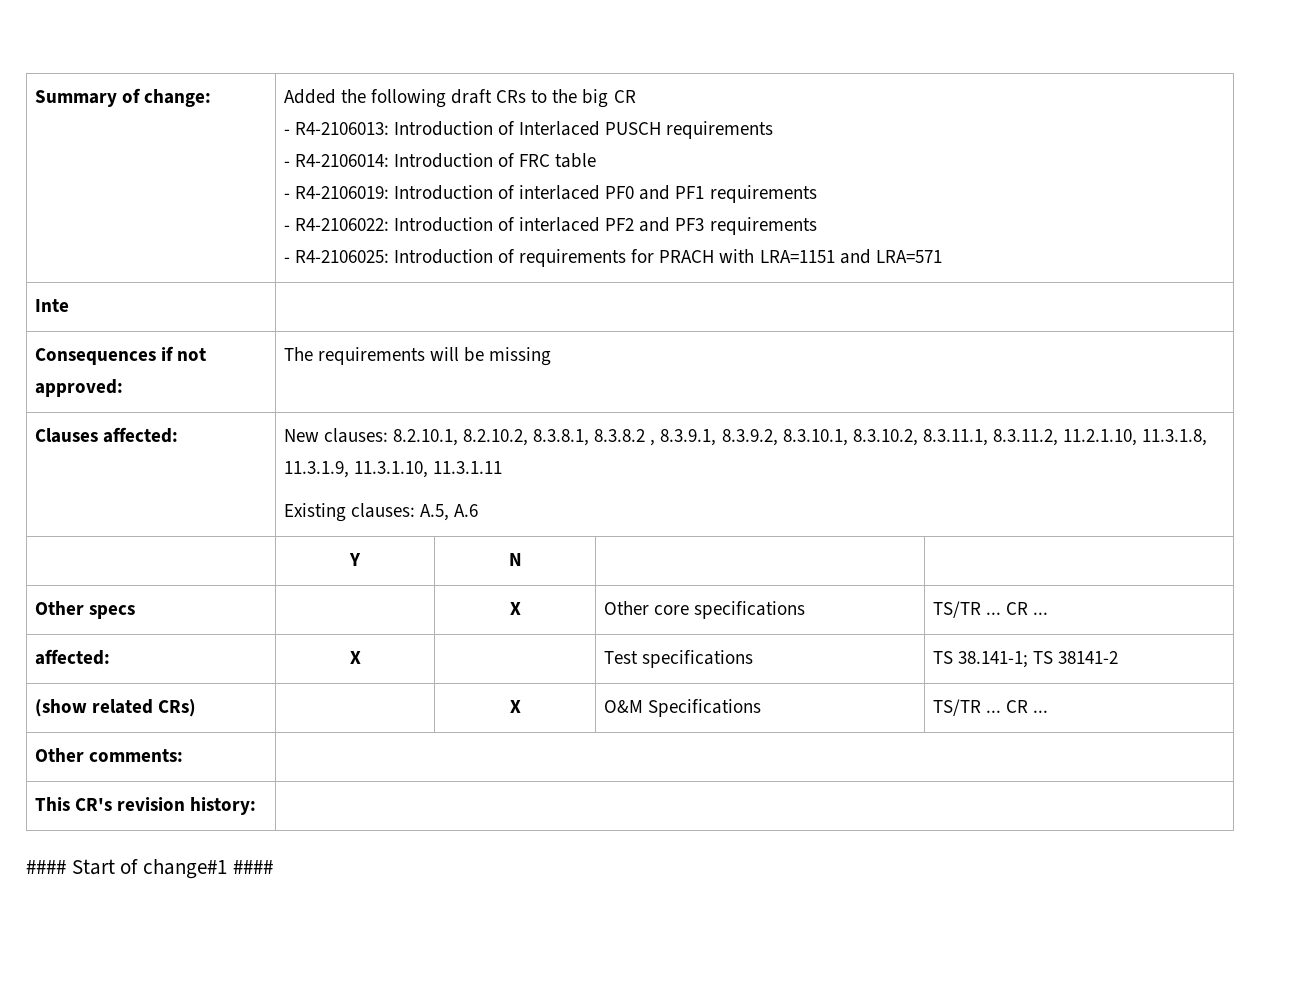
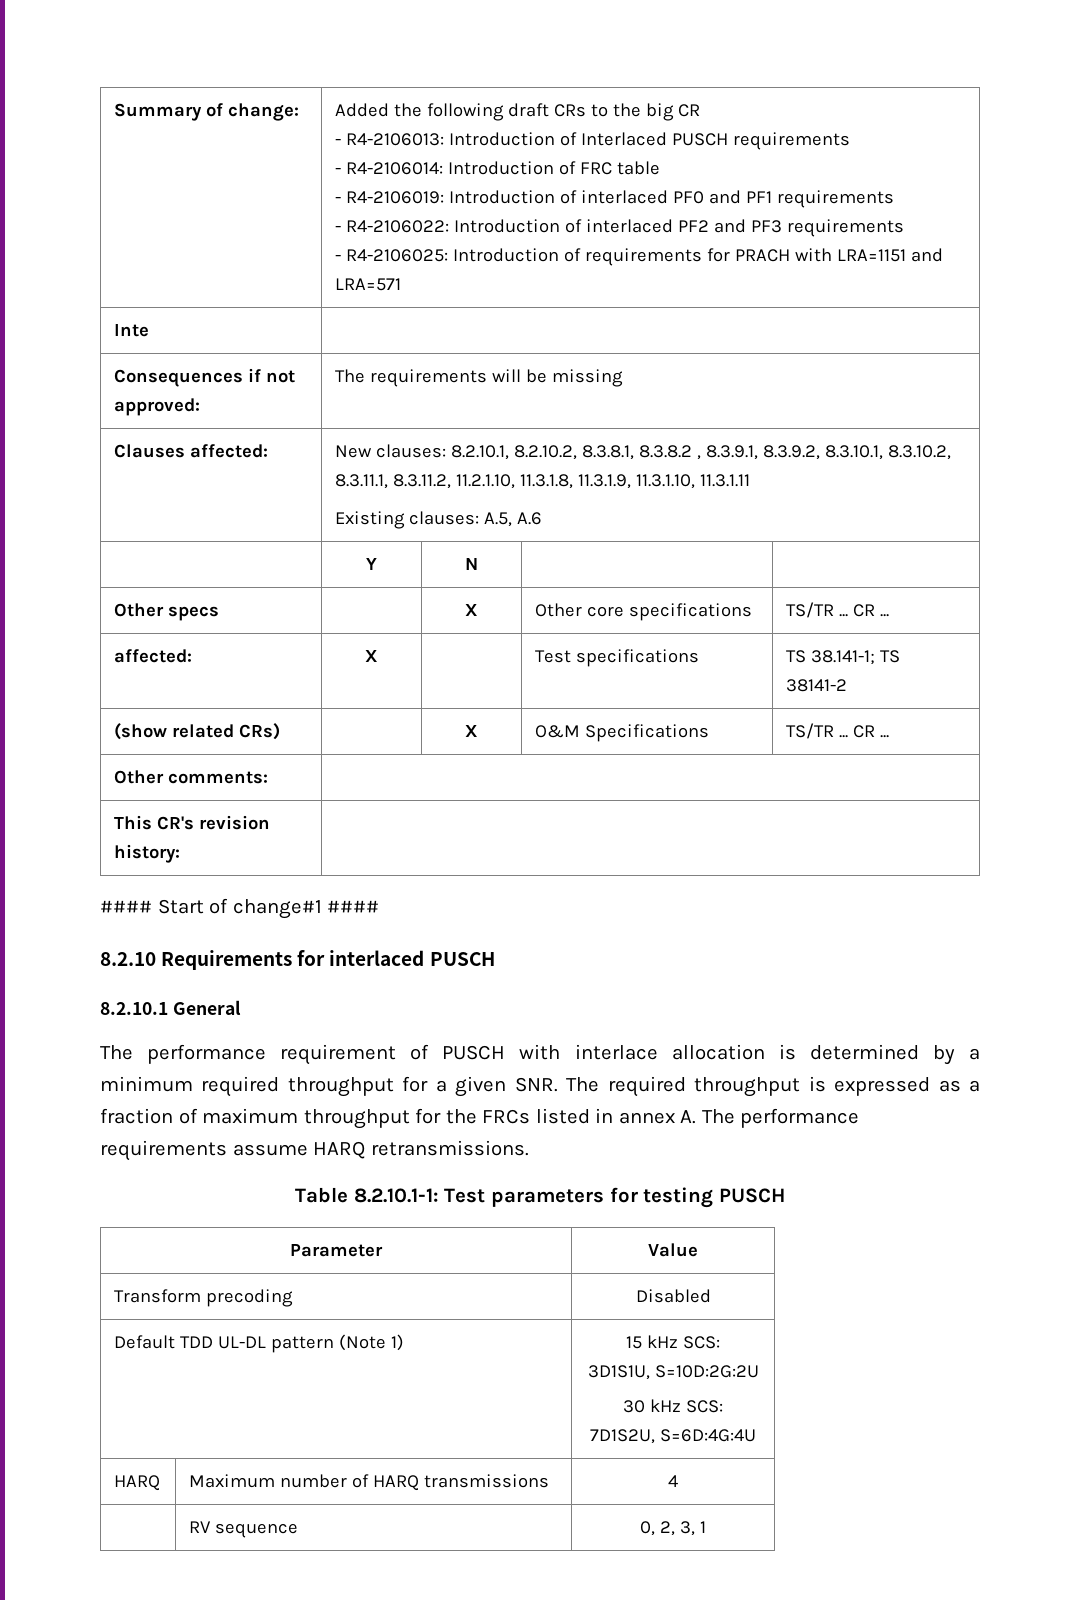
(273, 867) none -> [100,950,495,970] [100,1000,241,1015] [100,1044,981,1065] [100,1076,980,1097] [100,1108,860,1129] [100,1140,529,1161] [295,1187,785,1208] [290,1244,383,1257] [648,1243,698,1257] [114,1289,294,1307] [635,1289,711,1303] [114,1334,405,1353] [626,1335,720,1349] [587,1365,759,1380] [623,1399,723,1413] [590,1429,756,1444] [114,1475,161,1491] [189,1474,550,1491] [668,1475,678,1487] [189,1521,299,1538] [640,1521,706,1536] // 8.2.10 Requirements for interlaced PUSCH // 8.2.10.1 General // The performance requirement of PUSCH with interlace allocation is determined by a minimum required throughput for a given SNR. The required throughput is expressed as a fraction of maximum throughput for the FRCs listed in annex A. The performance requirements assume HARQ retransmissions. // Table 8.2.10.1-1: Test parameters for testing PUSCH // Parameter | Value // Transform precoding | Disabled // Default TDD UL-DL pattern (Note 1) | 15 kHz SCS: // 3D1S1U, S=10D:2G:2U // 30 kHz SCS: // 7D1S2U, S=6D:4G:4U // HARQ | Maximum number of HARQ transmissions | 4 // | RV sequence | 0, 2, 3, 1

